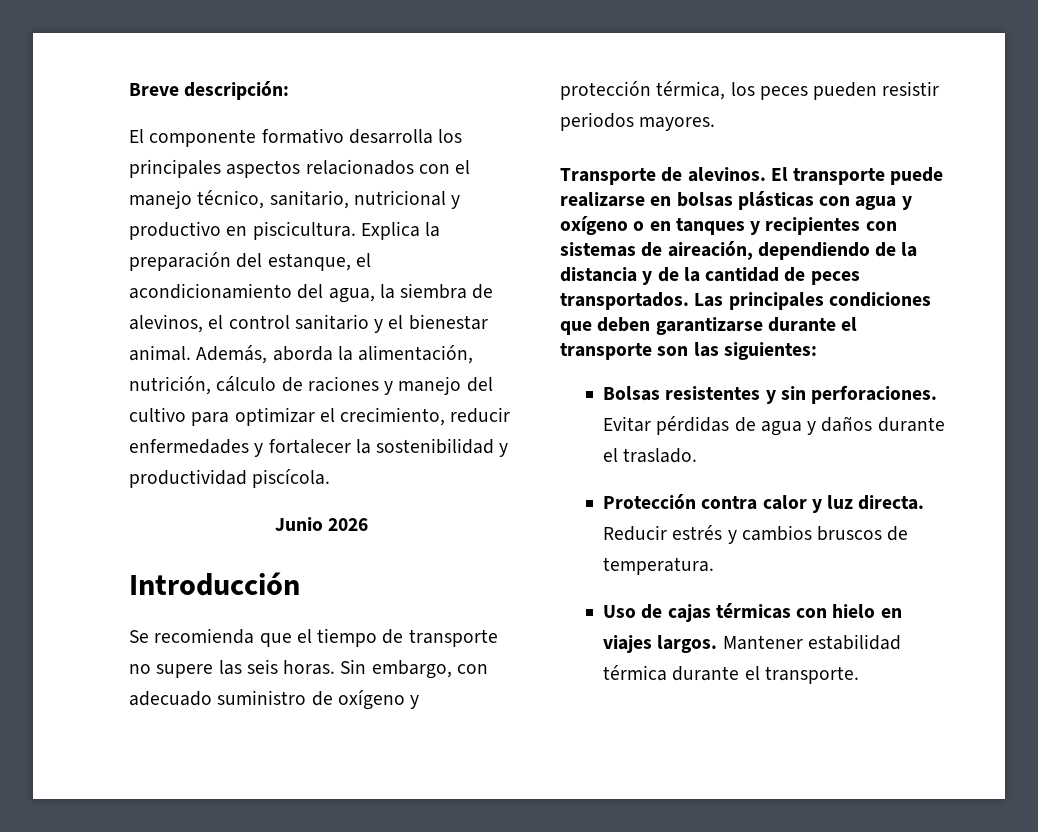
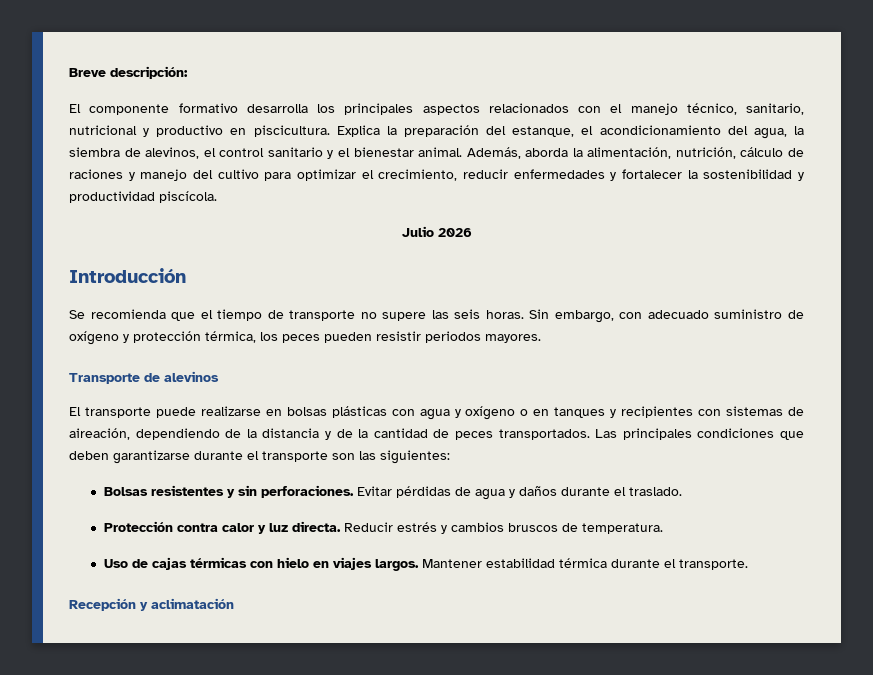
[274,517,323,531] Junio -> [401,226,434,237] Julio
[687,167,766,182] alevinos. -> [164,371,219,382] alevinos //
(859, 675) none -> [69,598,234,611] // Recepción y aclimatación

